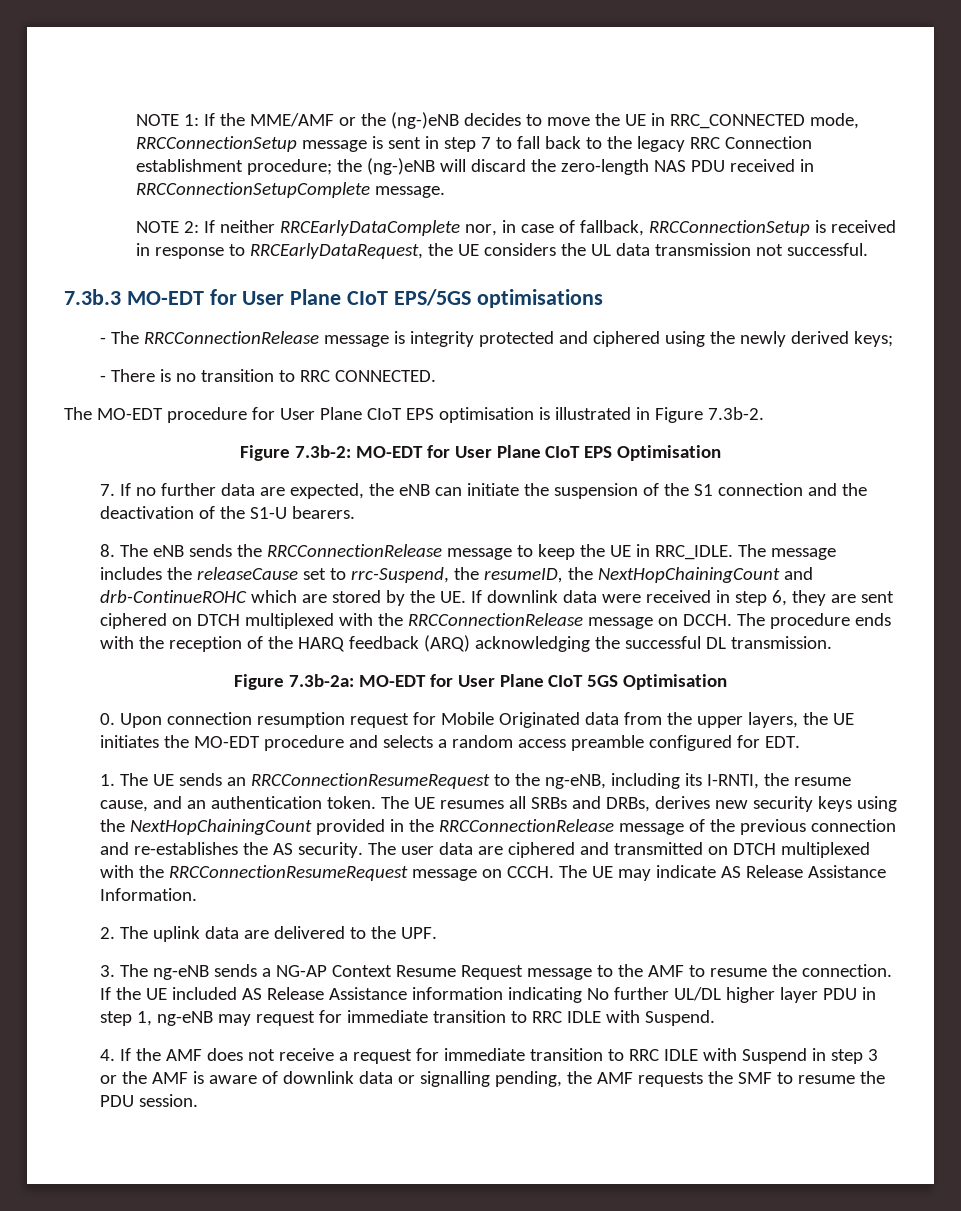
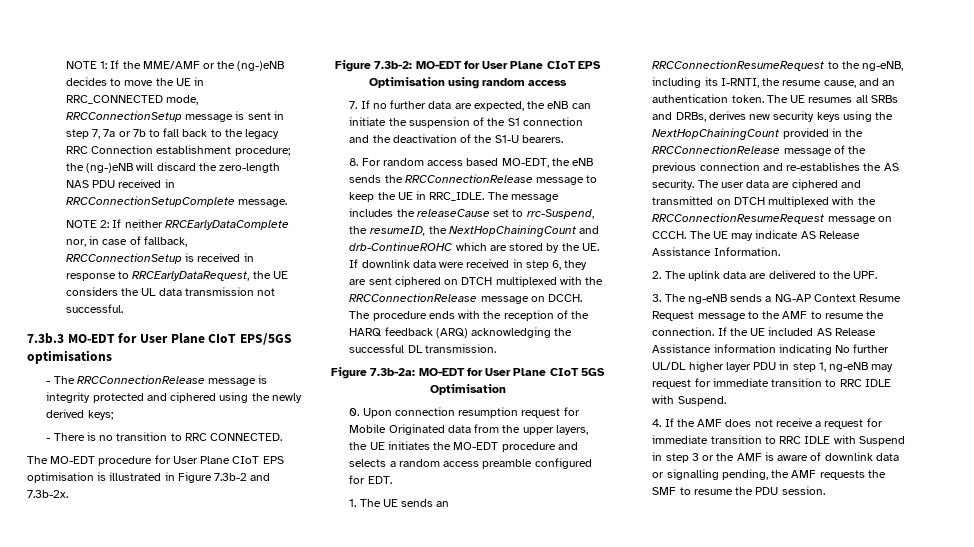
[480,137,491,149] 7 -> [92,129,146,139] 7, 7a or 7b
[707,407,764,420] 7.3b-2. -> [214,473,271,481] [27,490,68,498] 7.3b-2 and 7.3b-2x.
(722, 453) none -> [447,77,568,89] using random access
[119,544,148,557] The -> [361,158,570,168] For random access based MO-EDT, the

